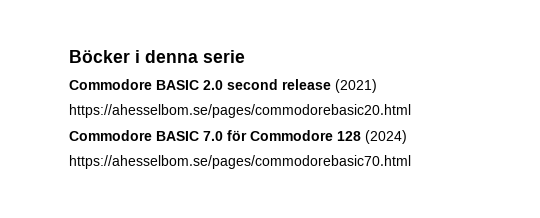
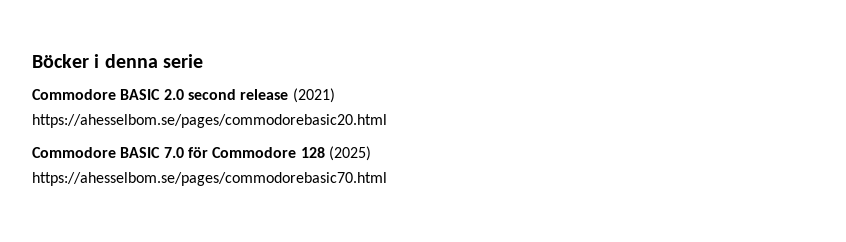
[365,130,407,144] (2024) -> [328,146,371,161] (2025)

